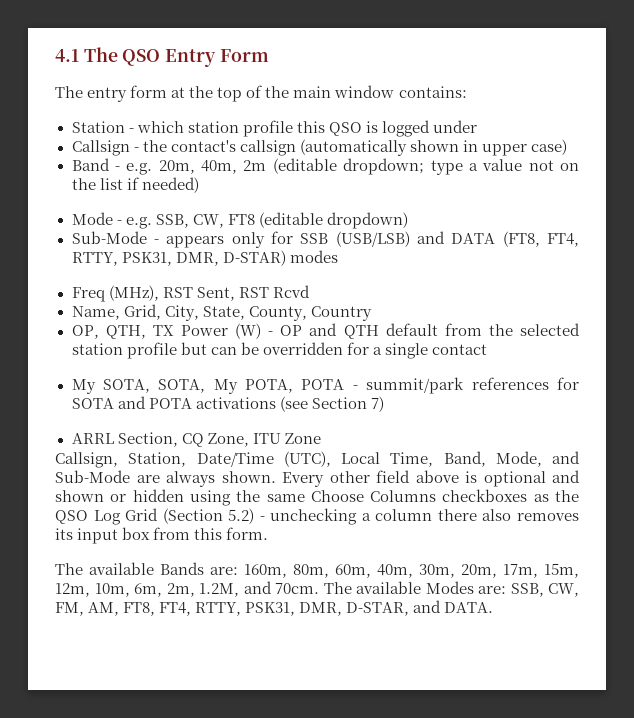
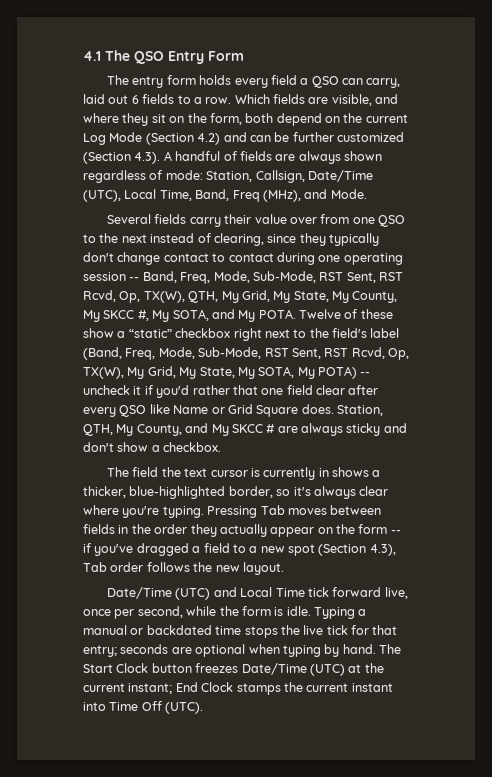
[171,85,467,102] [71,120,477,137] [71,139,567,156] [71,158,579,175] [71,177,199,193] [71,212,408,229] [71,231,580,248] [71,250,338,266] [71,285,310,302] [71,304,372,321] [71,323,580,339] [71,342,487,359] [71,377,580,394] [71,396,384,412] [71,432,321,447] [55,452,187,468] at the top of the main window contains: // Station - which station profile this QSO is logged under // Callsign - the contact's callsign (automatically shown in upper case) // Band - e.g. 20m, 40m, 2m (editable dropdown; type a value not on the list if needed) // Mode - e.g. SSB, CW, FT8 (editable dropdown) // Sub-Mode - appears only for SSB (USB/LSB) and DATA (FT8, FT4, RTTY, PSK31, DMR, D-STAR) modes // Freq (MHz), RST Sent, RST Rcvd // Name, Grid, City, State, County, Country // OP, QTH, TX Power (W) - OP and QTH default from the selected station profile but can be overridden for a single contact // My SOTA, SOTA, My POTA, POTA - summit/park references for SOTA and POTA activations (see Section 7) // ARRL Section, CQ Zone, ITU Zone // Callsign, Station, -> [199,75,401,88] [83,94,399,106] [83,113,408,126] [83,132,404,145] [83,151,382,164] [83,170,305,183] holds every field a QSO can carry, laid out 6 fields to a row. Which fields are visible, and where they sit on the form, both depend on the current Log Mode (Section 4.2) and can be further customized (Section 4.3). A handful of fields are always shown regardless of mode: Station, Callsign,
[495,451,580,467] [55,470,580,487] [55,489,580,506] [55,508,580,525] [55,527,269,544] [55,562,579,578] [55,581,579,597] [55,600,494,616] Mode, and Sub-Mode are always shown. Every other field above is optional and shown or hidden using the same Choose Columns checkboxes as the QSO Log Grid (Section 5.2) - unchecking a column there also removes its input box from this form. // The available Bands are: 160m, 80m, 60m, 40m, 30m, 20m, 17m, 15m, 12m, 10m, 6m, 2m, 1.2M, and 70cm. The available Modes are: SSB, CW, FM, AM, FT8, FT4, RTTY, PSK31, DMR, D-STAR, and DATA. -> [232,189,367,202] [107,214,406,227] [83,233,379,246] [83,252,403,265] [83,271,403,284] [83,290,398,303] [83,309,393,322] [83,328,400,341] [83,347,409,360] [83,366,371,379] [83,385,379,398] [83,404,383,417] [83,423,407,436] [83,442,222,452] [107,467,381,480] [83,486,389,499] [83,505,382,518] [83,524,401,537] [83,543,396,556] [83,562,284,575] [107,587,408,600] [83,606,367,619] [83,625,398,638] [83,644,401,657] [83,663,384,676] [83,682,393,695] [83,701,204,714] Freq (MHz), and Mode. // Several fields carry their value over from one QSO to the next instead of clearing, since they typically don't change contact to contact during one operating session -- Band, Freq, Mode, Sub-Mode, RST Sent, RST Rcvd, Op, TX(W), QTH, My Grid, My State, My County, My SKCC #, My SOTA, and My POTA. Twelve of these show a “static” checkbox right next to the field's label (Band, Freq, Mode, Sub-Mode, RST Sent, RST Rcvd, Op, TX(W), My Grid, My State, My SOTA, My POTA) -- uncheck it if you'd rather that one field clear after every QSO like Name or Grid Square does. Station, QTH, My County, and My SKCC # are always sticky and don't show a checkbox. // The field the text cursor is currently in shows a thicker, blue-highlighted border, so it's always clear where you're typing. Pressing Tab moves between fields in the order they actually appear on the form -- if you've dragged a field to a new spot (Section 4.3), Tab order follows the new layout. // Date/Time (UTC) and Local Time tick forward live, once per second, while the form is idle. Typing a manual or backdated time stops the live tick for that entry; seconds are optional when typing by hand. The Start Clock button freezes Date/Time (UTC) at the current instant; End Clock stamps the current instant into Time Off (UTC).

